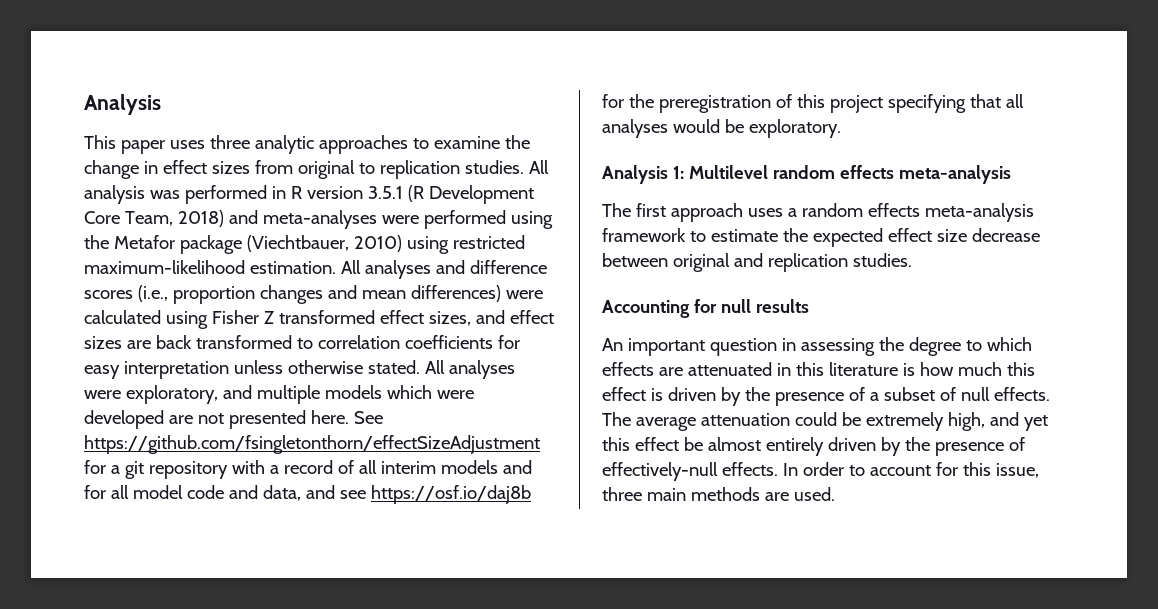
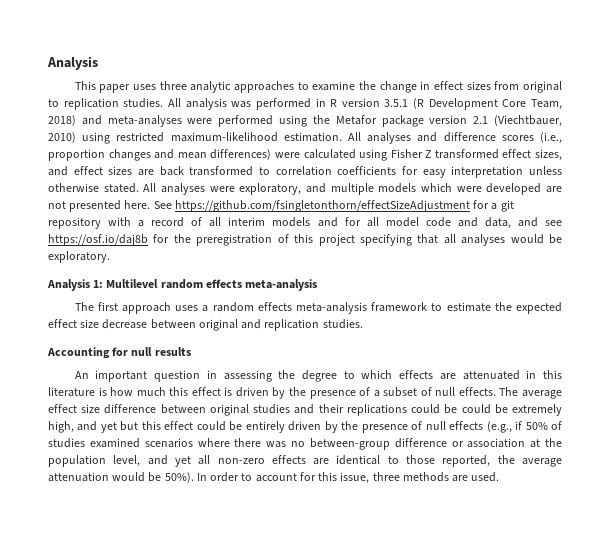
(242, 244) none -> [429,115,489,124] version 2.1
[700,413,790,426] attenuation -> [48,404,458,416] effect size difference between original studies and their replications could be
[602,437,761,451] this effect be almost -> [120,421,243,431] but this effect could be
[602,462,778,481] effectively-null effects. -> [425,421,562,433] [48,438,562,450] [48,455,563,467] [48,472,194,483] null effects (e.g., if 50% of studies examined scenarios where there was no between-group difference or association at the population level, and yet all non-zero effects are identical to those reported, the average attenuation would be 50%).
[646,488,686,501] main -> (400, 476) none

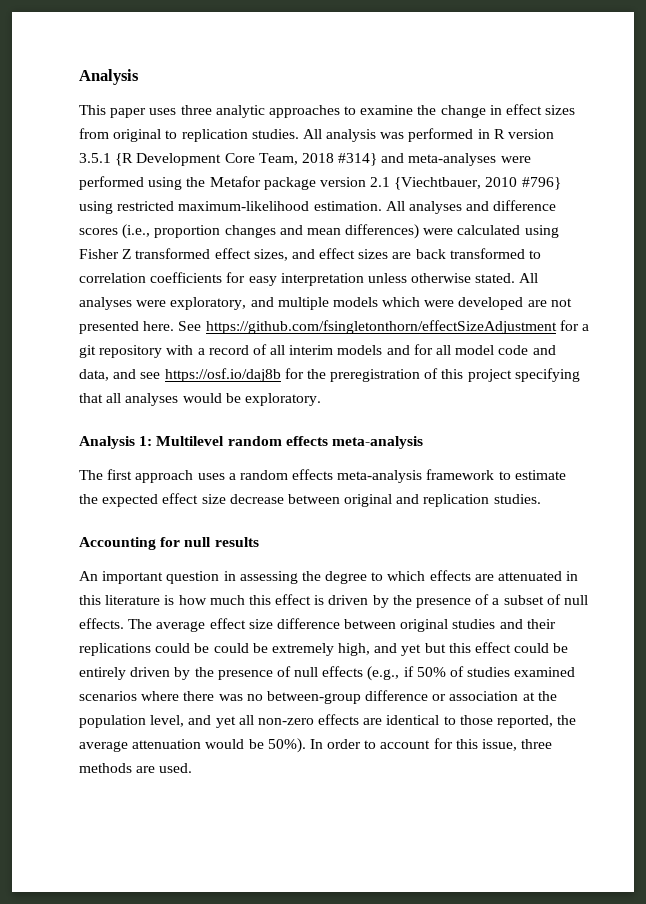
[413,98,425,109] (R -> [115,153,134,166] {R
[48,115,76,126] 2018) -> [301,153,378,166] 2018 #314}
[493,115,562,127] [48,132,76,143] (Viechtbauer, 2010) -> [394,177,561,190] {Viechtbauer, 2010 #796}

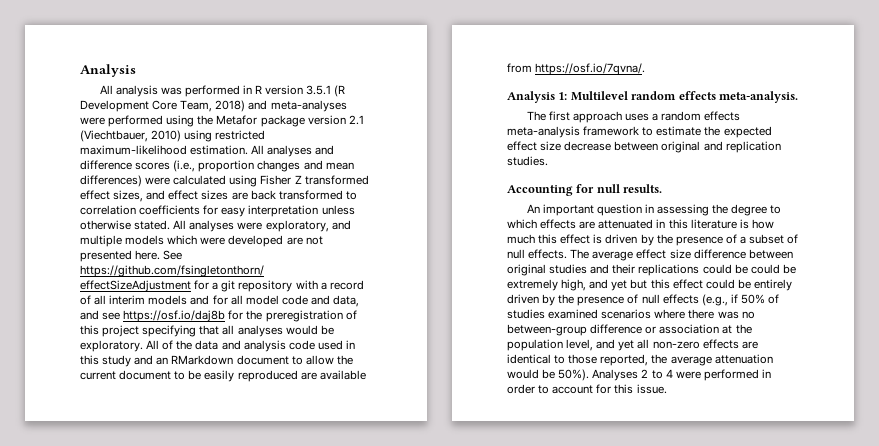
[79,104,576,118] [79,128,299,142] This paper uses three analytic approaches to examine the change in effect sizes from original to replication studies. -> (136, 70) none
[115,153,134,166] {R -> [334,85,346,97] (R
[301,153,378,166] 2018 #314} -> [215,100,246,112] 2018)
[394,177,561,190] {Viechtbauer, 2010 #796} -> [80,130,182,142] (Viechtbauer, 2010)
(321, 399) none -> [146,340,355,352] [80,355,353,367] [80,370,366,382] [507,63,646,75] All of the data and analysis code used in this study and an RMarkdown document to allow the current document to be easily reproduced are available from https://osf.io/7qvna/.
[331,436,423,449] meta-analysis -> [718,91,798,103] meta-analysis.
[214,537,259,547] results -> [623,184,663,193] results.
[309,739,323,749] In -> [592,369,771,381] Analyses 2 to 4 were performed in
[482,739,553,751] [79,763,193,773] issue, three methods are used. -> [636,384,667,394] issue.

